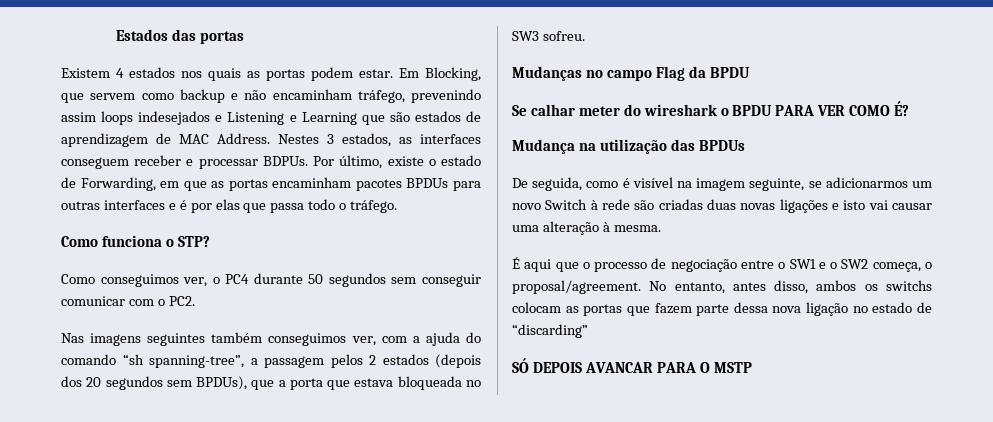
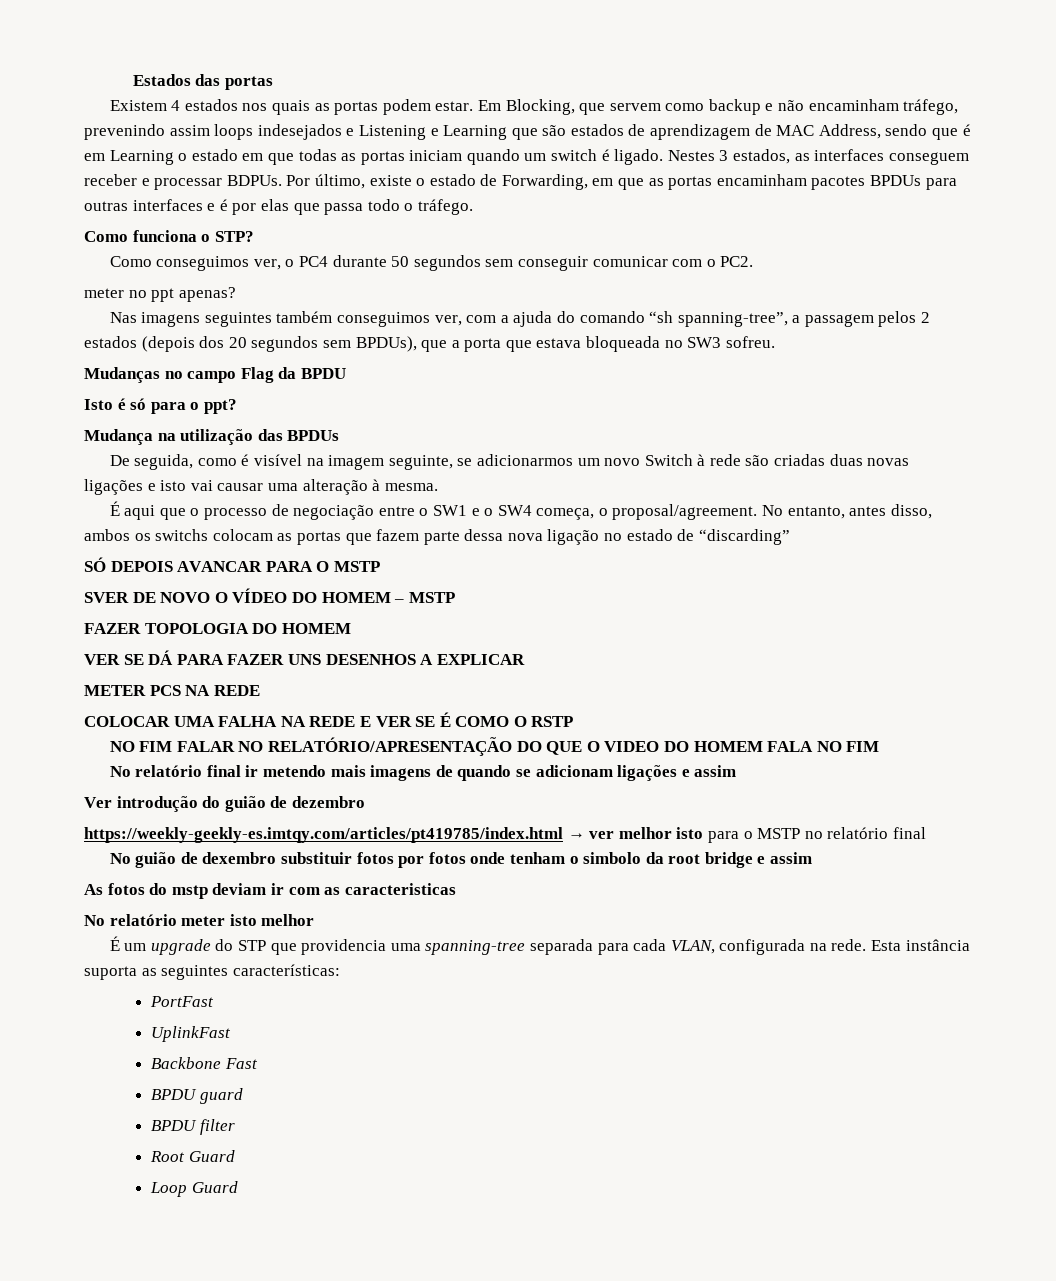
[217,133,270,144] Address. -> [818,124,971,140] [84,149,664,165] Address, sendo que é em Learning o estado em que todas as portas iniciam quando um switch é ligado.
(195, 301) none -> [84,287,236,302] // meter no ppt apenas?
[512,101,910,116] Se calhar meter do wireshark o BPDU PARA VER COMO É? -> [84,398,237,414] Isto é só para o ppt?
[841,259,869,269] SW2 -> [497,505,532,516] SW4
(752, 367) none -> [84,588,455,603] [84,623,351,634] [84,650,525,665] [84,685,260,696] [84,712,574,727] [109,737,880,756] [109,765,737,781] [84,796,365,812] [84,827,926,843] [109,852,813,868] [84,883,456,899] [84,914,315,926] [109,936,970,955] [84,964,340,980] [150,996,215,1007] [151,1026,232,1042] [151,1057,258,1069] [151,1088,243,1104] [151,1119,235,1135] [150,1150,235,1162] [150,1181,238,1197] // SVER DE NOVO O VÍDEO DO HOMEM – MSTP // FAZER TOPOLOGIA DO HOMEM // VER SE DÁ PARA FAZER UNS DESENHOS A EXPLICAR // METER PCS NA REDE // COLOCAR UMA FALHA NA REDE E VER SE É COMO O RSTP // NO FIM FALAR NO RELATÓRIO/APRESENTAÇÃO DO QUE O VIDEO DO HOMEM FALA NO FIM // No relatório final ir metendo mais imagens de quando se adicionam ligações e assim // Ver introdução do guião de dezembro // https://weekly-geekly-es.imtqy.com/articles/pt419785/index.html → ver melhor isto para o MSTP no relatório final // No guião de dexembro substituir fotos por fotos onde tenham o simbolo da root bridge e assim // As fotos do mstp deviam ir com as caracteristicas // No relatório meter isto melhor // É um upgrade do STP que providencia uma spanning-tree separada para cada VLAN, configurada na rede. Esta instância suporta as seguintes características: // PortFast // UplinkFast // Backbone Fast // BPDU guard // BPDU filter // Root Guard // Loop Guard

